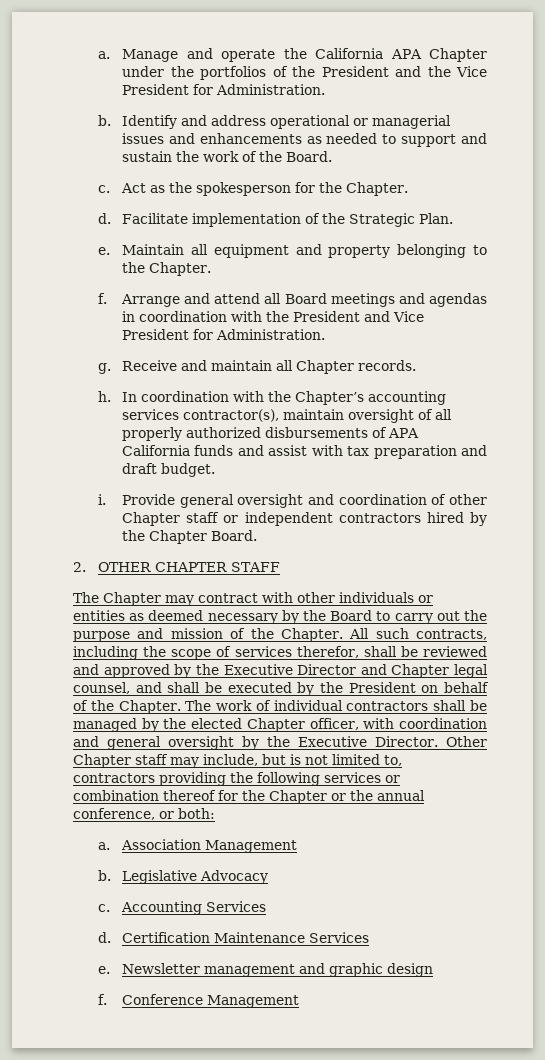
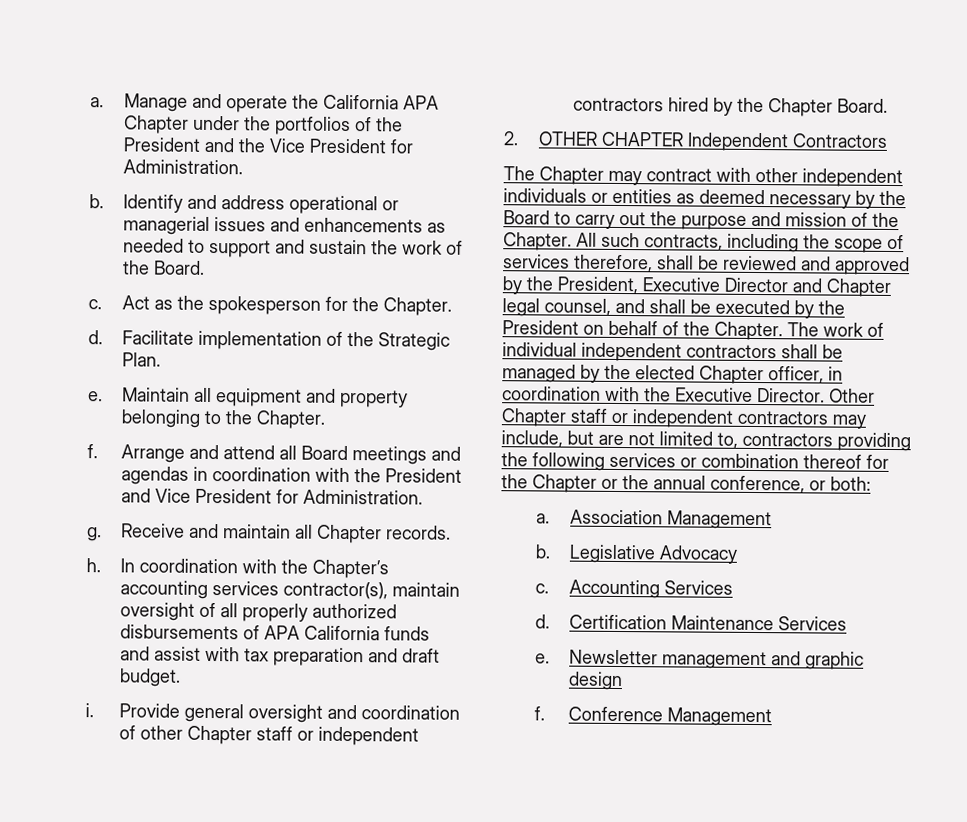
[230,562,280,572] STAFF -> [686,132,888,152] Independent Contractors
(335, 597) none -> [802,168,903,188] independent
[296,646,359,658] therefor, -> [574,254,653,273] therefore,
(219, 669) none -> [557,276,638,295] President,
(343, 705) none -> [581,342,682,362] independent
[363,718,487,729] [73,736,260,750] with coordination and general oversight by -> [828,366,843,381] [502,386,640,402] in coordination with
(168, 759) none -> [611,409,829,428] or independent contractors
[290,754,301,765] is -> [598,434,624,446] are

